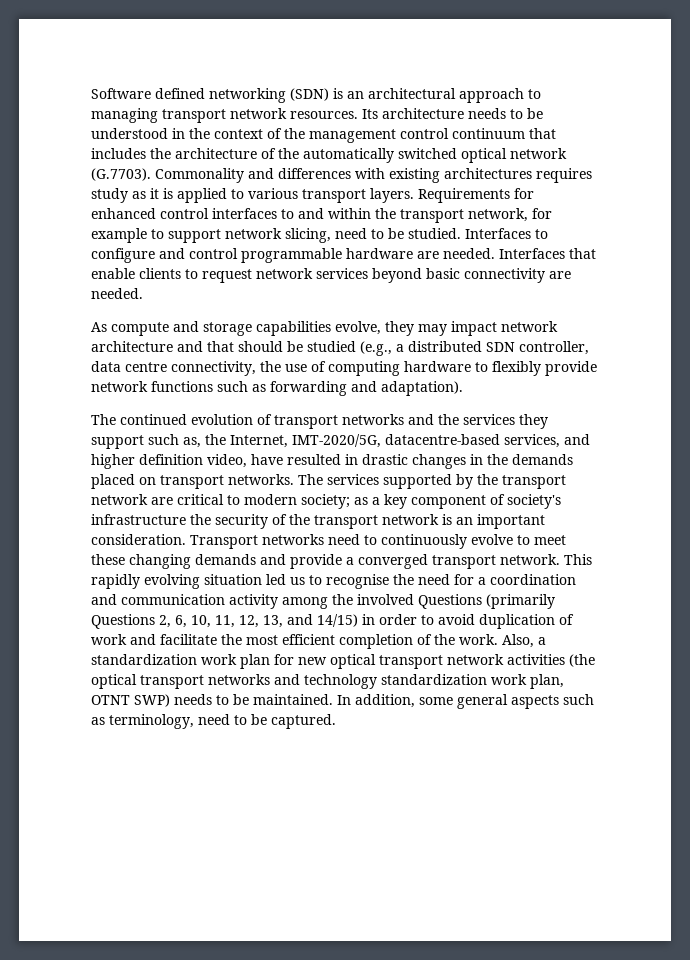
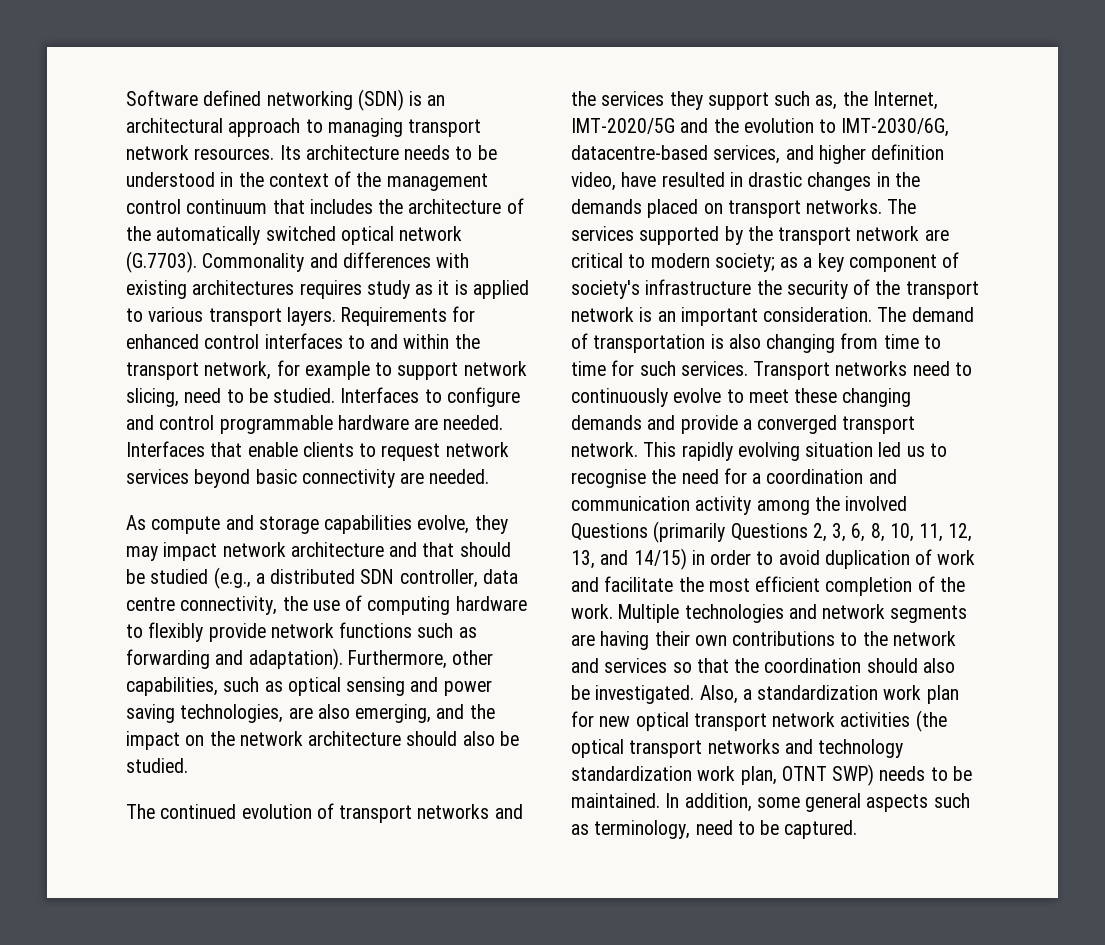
(463, 388) none -> [347,650,494,669] [126,677,492,696] [126,704,495,723] [126,731,519,750] [126,758,188,773] Furthermore, other capabilities, such as optical sensing and power saving technologies, are also emerging, and the impact on the network architecture should also be studied.
[292,434,381,448] IMT-2020/5G, -> [571,118,950,137] IMT-2020/5G and the evolution to IMT-2030/6G,
(186, 539) none -> [877,307,974,322] [571,333,941,353] [571,360,748,376] The demand of transportation is also changing from time to time for such services.
[175,615,187,628] 6, -> [832,523,885,542] 3, 6, 8,
(498, 639) none -> [618,604,968,623] [571,631,956,650] [571,658,955,673] [571,685,695,704] Multiple technologies and network segments are having their own contributions to the network and services so that the coordination should also be investigated.

